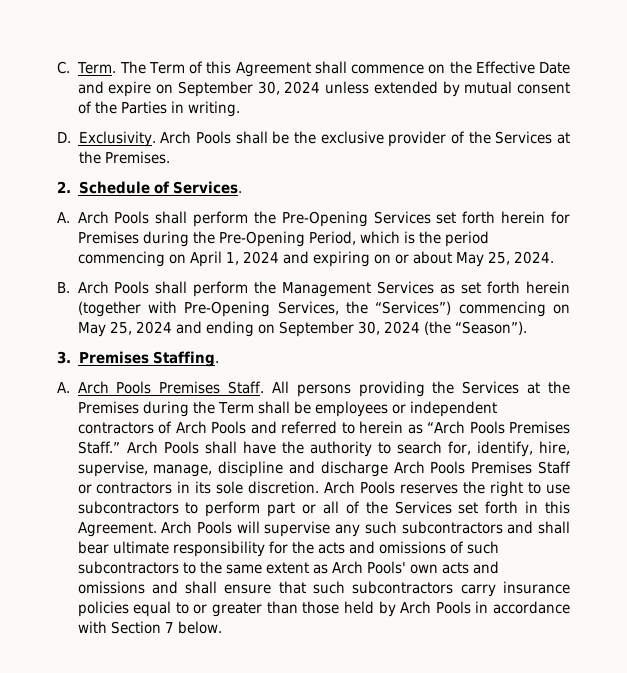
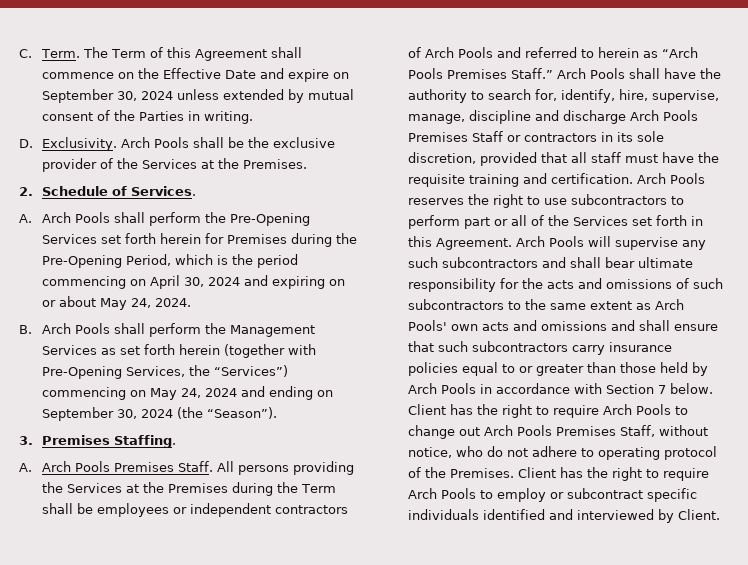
[225,252,239,265] 1, -> [184,277,205,287] 30,
[488,251,511,265] 25, -> [131,298,152,308] 24,
[109,321,132,335] 25, -> [181,388,202,398] 24,
[248,481,320,494] discretion. -> [408,152,720,166] [408,173,634,187] discretion, provided that all staff must have the requisite training and certification.
(222, 627) none -> [408,404,689,418] [408,425,709,439] [408,446,718,460] [408,467,710,481] [408,488,698,502] [408,509,721,523] Client has the right to require Arch Pools to change out Arch Pools Premises Staff, without notice, who do not adhere to operating protocol of the Premises. Client has the right to require Arch Pools to employ or subcontract specific individuals identified and interviewed by Client.

